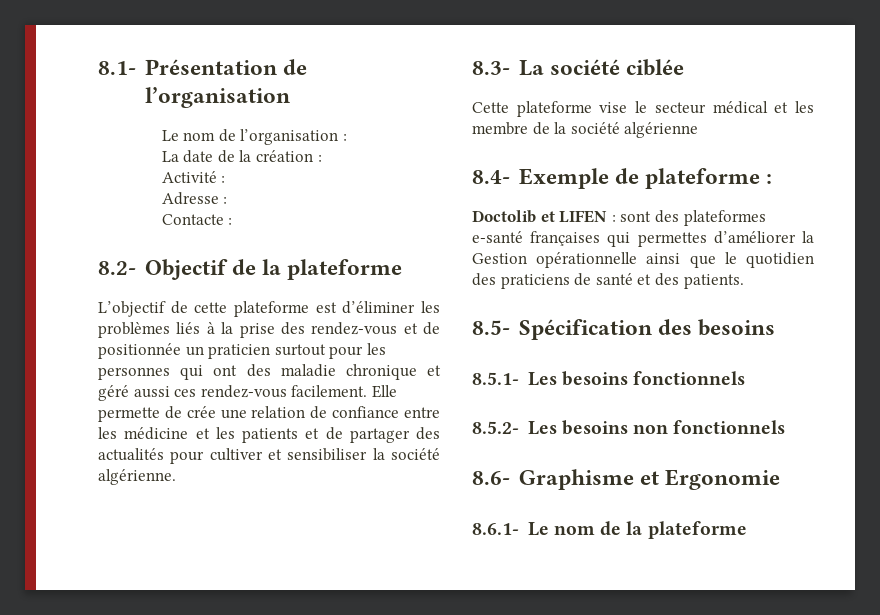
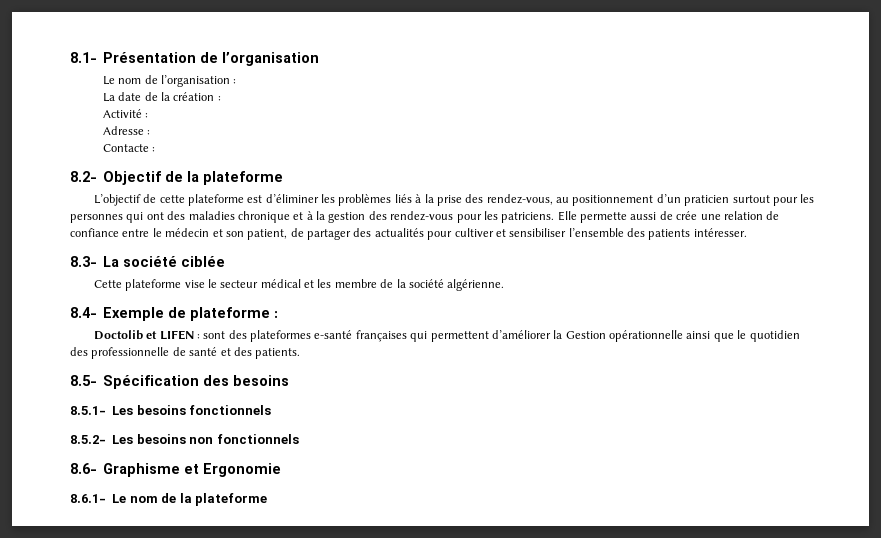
[311,322,440,335] [98,343,204,359] rendez-vous et de positionnée un -> [486,194,681,206] rendez-vous, au positionnement d’un
[280,364,336,377] maladie -> [188,211,235,220] maladies
[98,385,368,401] géré aussi ces rendez-vous facilement. -> [306,211,555,223] à la gestion des rendez-vous pour les patriciens.
(160, 414) none -> [630,212,657,220] aussi
[98,427,320,443] les médicine et les patients et -> [152,228,288,240] le médecin et son patient,
[372,448,440,460] [98,469,176,485] la société algérienne. -> [568,228,747,240] l’ensemble des patients intéresser.
[624,122,699,138] algérienne -> [447,279,505,291] algérienne.
[637,232,707,247] permettes -> [430,331,489,342] permettent
[500,274,570,289] praticiens -> [91,347,170,359] professionnelle

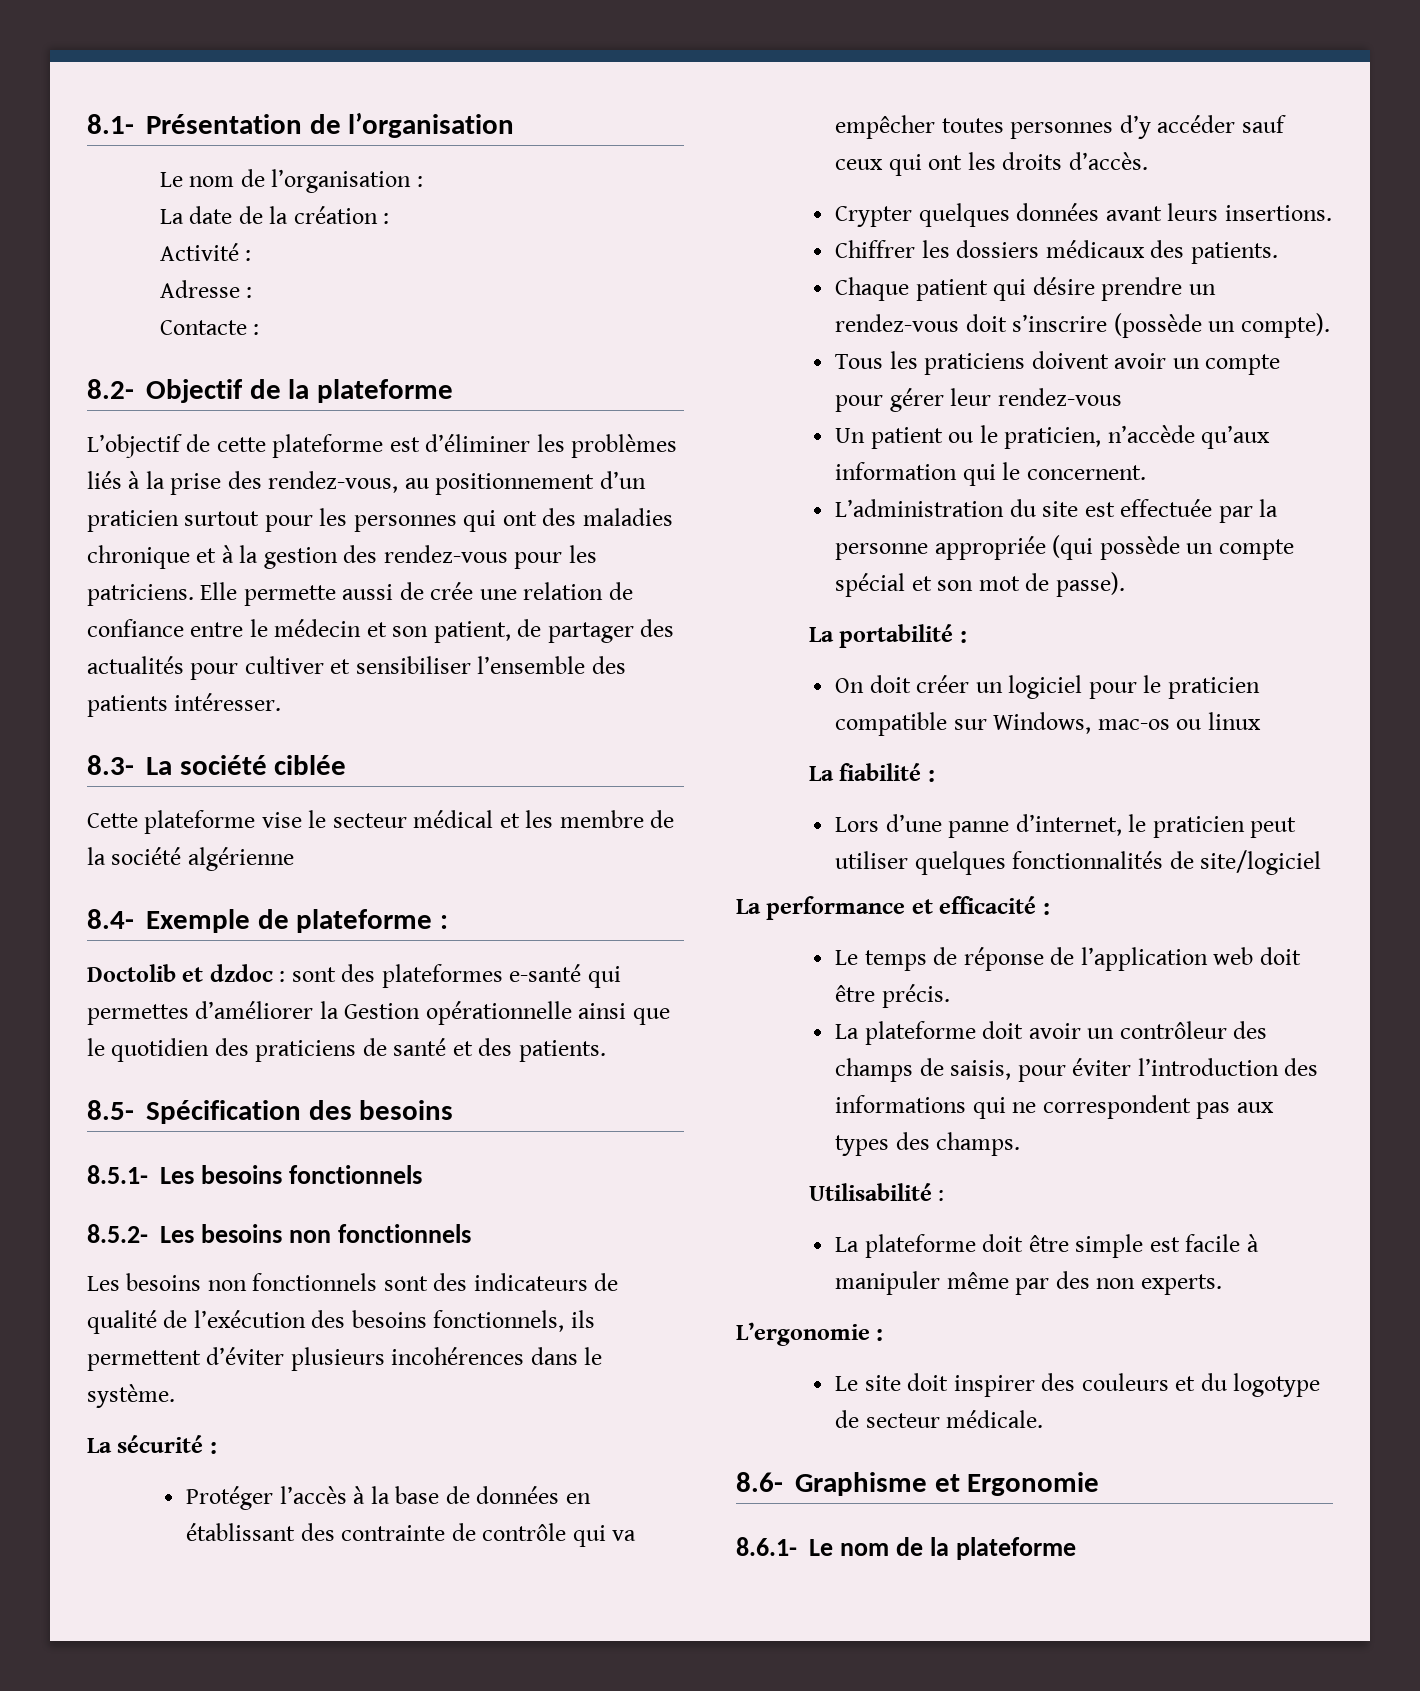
[447,279,505,291] algérienne. -> [187,847,294,871] algérienne
[159,330,194,340] LIFEN -> [209,964,273,982] dzdoc
[355,330,489,342] françaises qui permettent -> [587,966,621,988] [87,1004,189,1025] qui permettes
[91,347,170,359] professionnelle -> [255,1040,357,1062] praticiens
(299, 439) none -> [87,1273,619,1291] [87,1310,595,1334] [87,1347,603,1371] [87,1384,175,1408] [87,1435,217,1454] [186,1486,591,1510] [186,1523,637,1547] [835,115,1286,139] [835,152,1148,176] [835,203,1332,227] [835,240,1278,264] [835,277,1216,301] [835,313,1330,338] [835,351,1281,375] [835,388,1122,412] [835,425,1271,449] [835,462,1146,486] [835,499,1279,523] [835,535,1294,560] [835,572,1125,597] [808,624,967,648] [835,675,1260,699] [835,712,1261,736] [808,763,935,782] [835,814,1297,838] [835,850,1322,875] [736,896,1050,920] [835,947,1301,971] [835,984,950,1008] [835,1021,1268,1045] [835,1058,1319,1082] [835,1095,1274,1119] [835,1132,1021,1156] [808,1183,945,1201] [835,1234,1259,1258] [835,1271,1222,1295] [736,1322,884,1346] [835,1373,1321,1397] [835,1410,1044,1428] // Les besoins non fonctionnels sont des indicateurs de qualité de l’exécution des besoins fonctionnels, ils permettent d’éviter plusieurs incohérences dans le système. // La sécurité : // Protéger l’accès à la base de données en établissant des contrainte de contrôle qui va empêcher toutes personnes d’y accéder sauf ceux qui ont les droits d’accès. // Crypter quelques données avant leurs insertions. // Chiffrer les dossiers médicaux des patients. // Chaque patient qui désire prendre un rendez-vous doit s’inscrire (possède un compte). // Tous les praticiens doivent avoir un compte pour gérer leur rendez-vous // Un patient ou le praticien, n’accède qu’aux information qui le concernent. // L’administration du site est effectuée par la personne appropriée (qui possède un compte spécial et son mot de passe). // La portabilité : // On doit créer un logiciel pour le praticien compatible sur Windows, mac-os ou linux // La fiabilité : // Lors d’une panne d’internet, le praticien peut utiliser quelques fonctionnalités de site/logiciel // La performance et efficacité : // Le temps de réponse de l’application web doit être précis. // La plateforme doit avoir un contrôleur des champs de saisis, pour éviter l’introduction des informations qui ne correspondent pas aux types des champs. // Utilisabilité : // La plateforme doit être simple est facile à manipuler même par des non experts. // L’ergonomie : // Le site doit inspirer des couleurs et du logotype de secteur médicale.

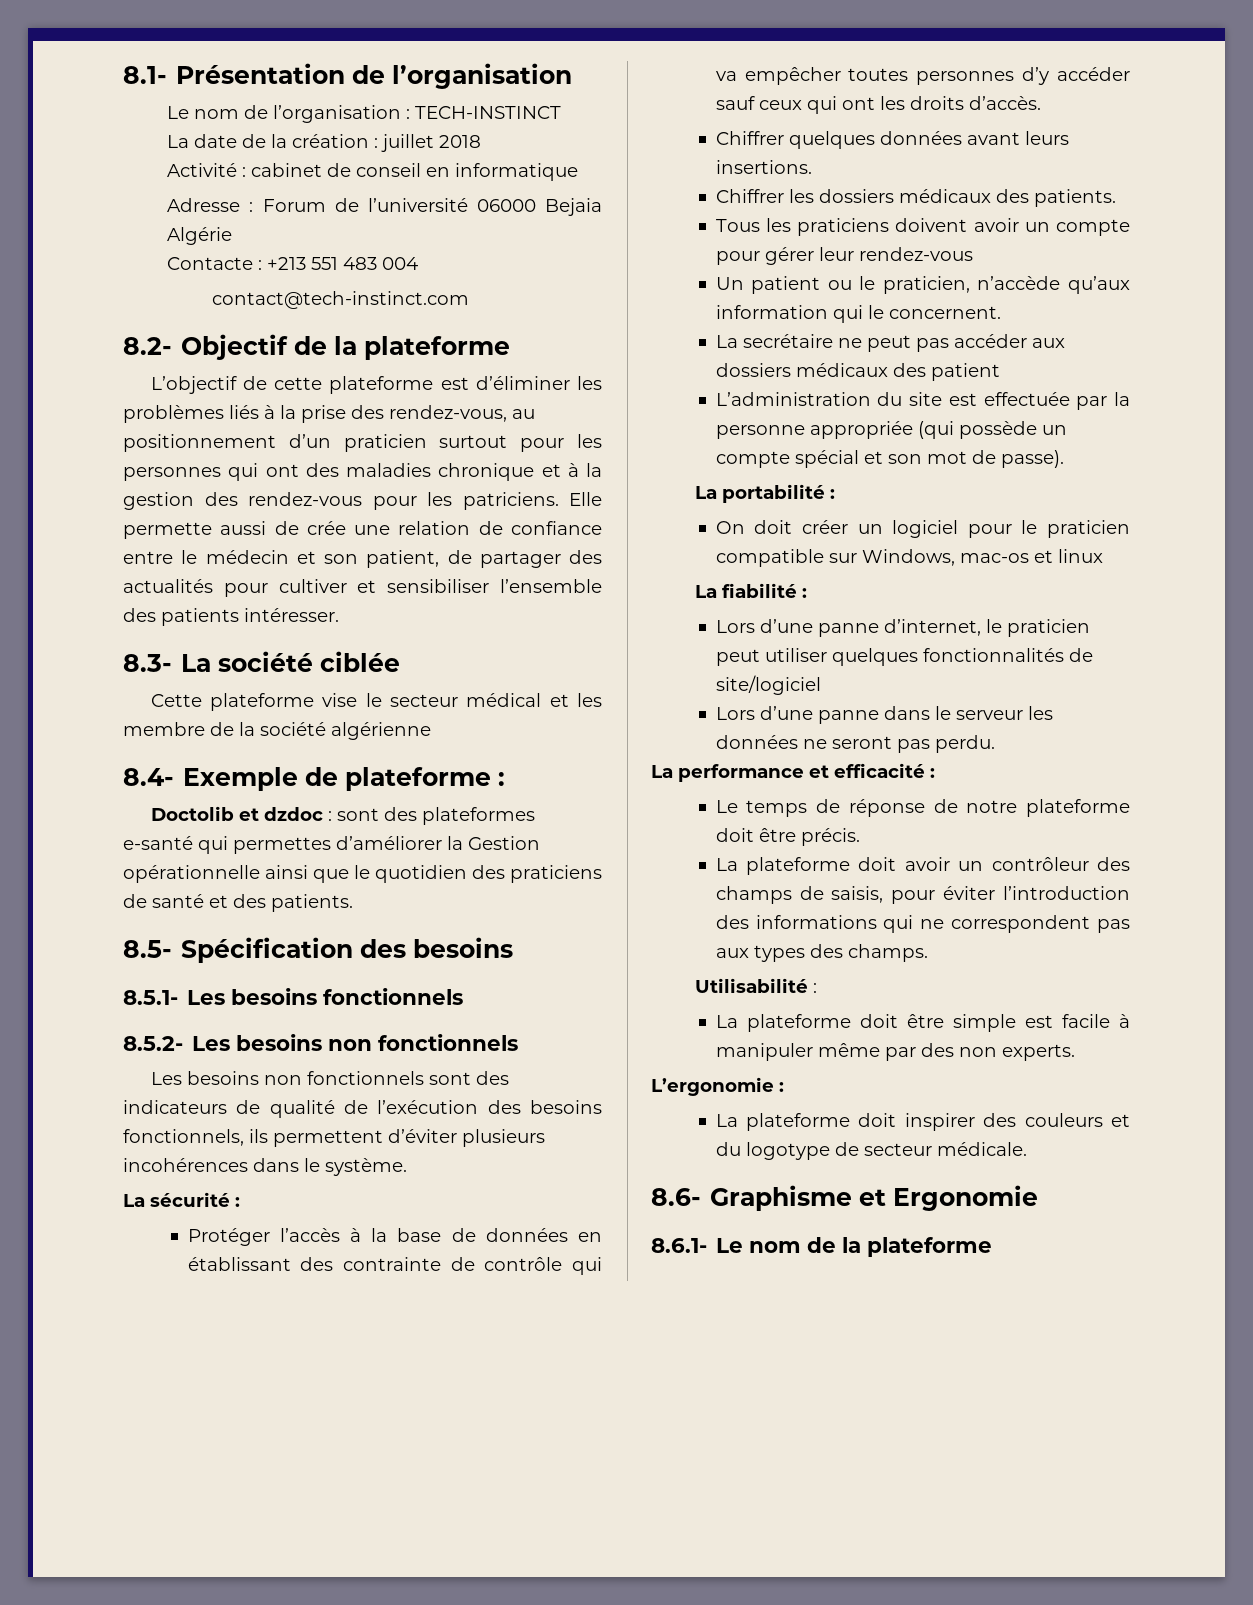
(423, 181) none -> [415,106,562,119] TECH-INSTINCT
(390, 218) none -> [381,134,482,152] juillet 2018
[159,280,253,298] [159,320,260,335] // Adresse : // Contacte : -> [251,163,579,181] [167,198,602,216] [167,227,233,245] [167,257,419,270] [211,291,469,309] cabinet de conseil en informatique // Adresse : Forum de l’université 06000 Bejaia Algérie // Contacte : +213 551 483 004 // contact@tech-instinct.com
[835,206,913,227] Crypter -> [715,131,784,145] Chiffrer
[835,277,1216,301] [835,313,1330,338] // Chaque patient qui désire prendre un rendez-vous doit s’inscrire (possède un compte). -> (1116, 198) none
(1146, 472) none -> [715,334,1065,352] [715,363,1000,381] // La secrétaire ne peut pas accéder aux dossiers médicaux des patient
[1176,719,1202,730] ou -> [1033,550,1053,563] et
(1322, 862) none -> [715,706,1053,724] [715,735,995,753] // Lors d’une panne dans le serveur les données ne seront pas perdu.
[1080,947,1254,971] l’application web -> [966,799,1130,817] notre plateforme
[835,1375,901,1391] Le site -> [715,1113,851,1131] La plateforme

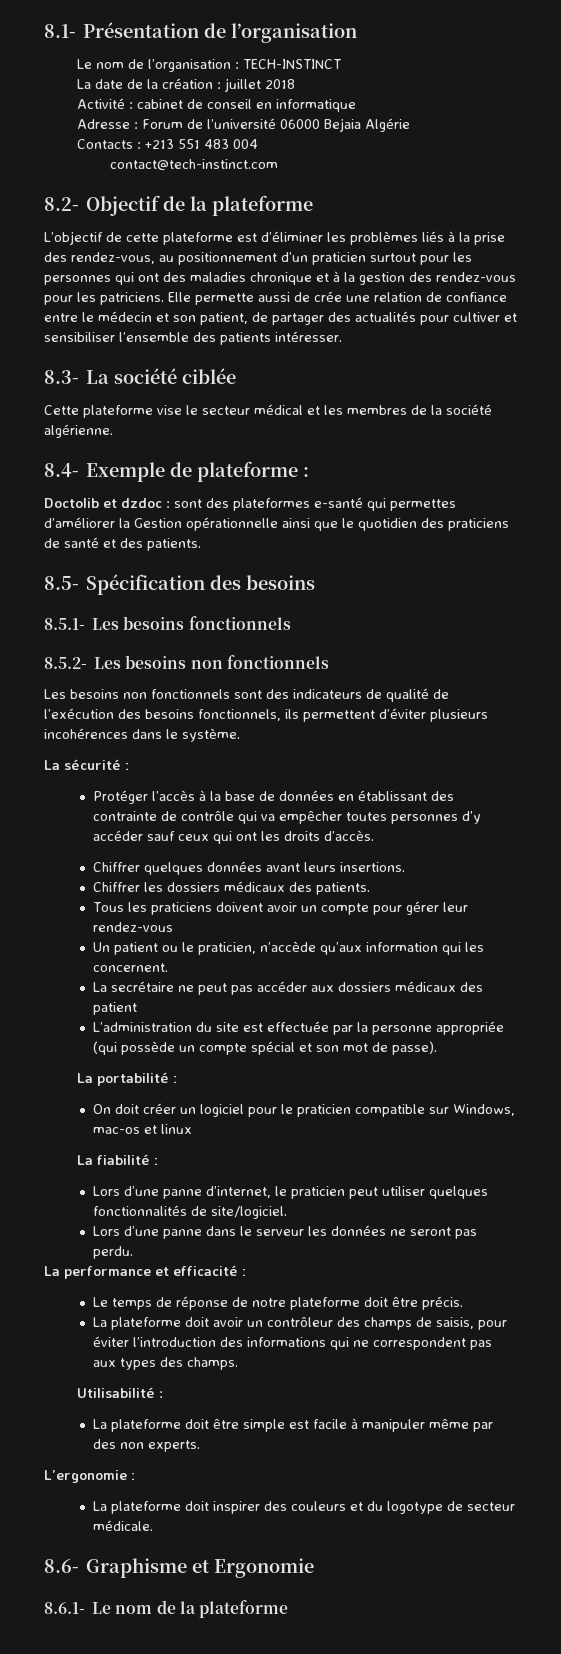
[167,257,254,270] Contacte -> [76,139,133,149] Contacts
[123,722,205,736] membre -> [347,405,407,415] membres
[331,722,431,740] algérienne -> [44,424,113,438] algérienne.
[867,305,884,319] le -> [464,942,484,952] les
[715,675,821,695] site/logiciel -> [210,1206,287,1219] site/logiciel.

